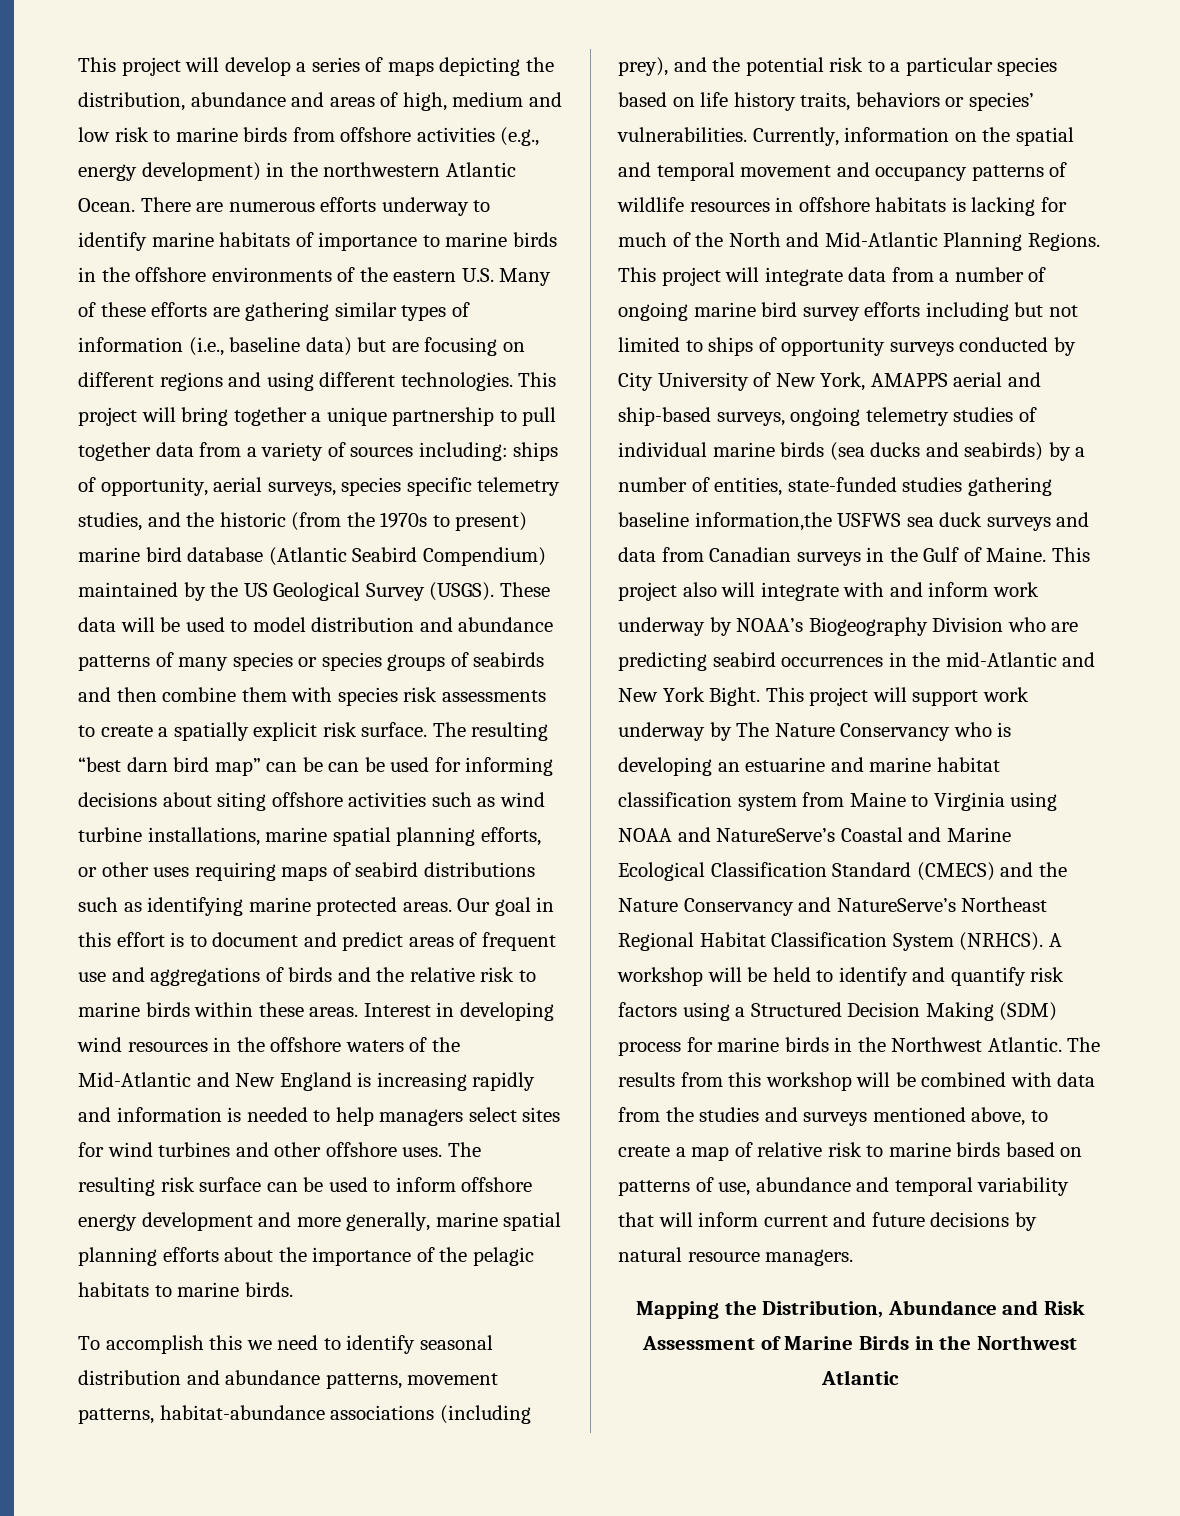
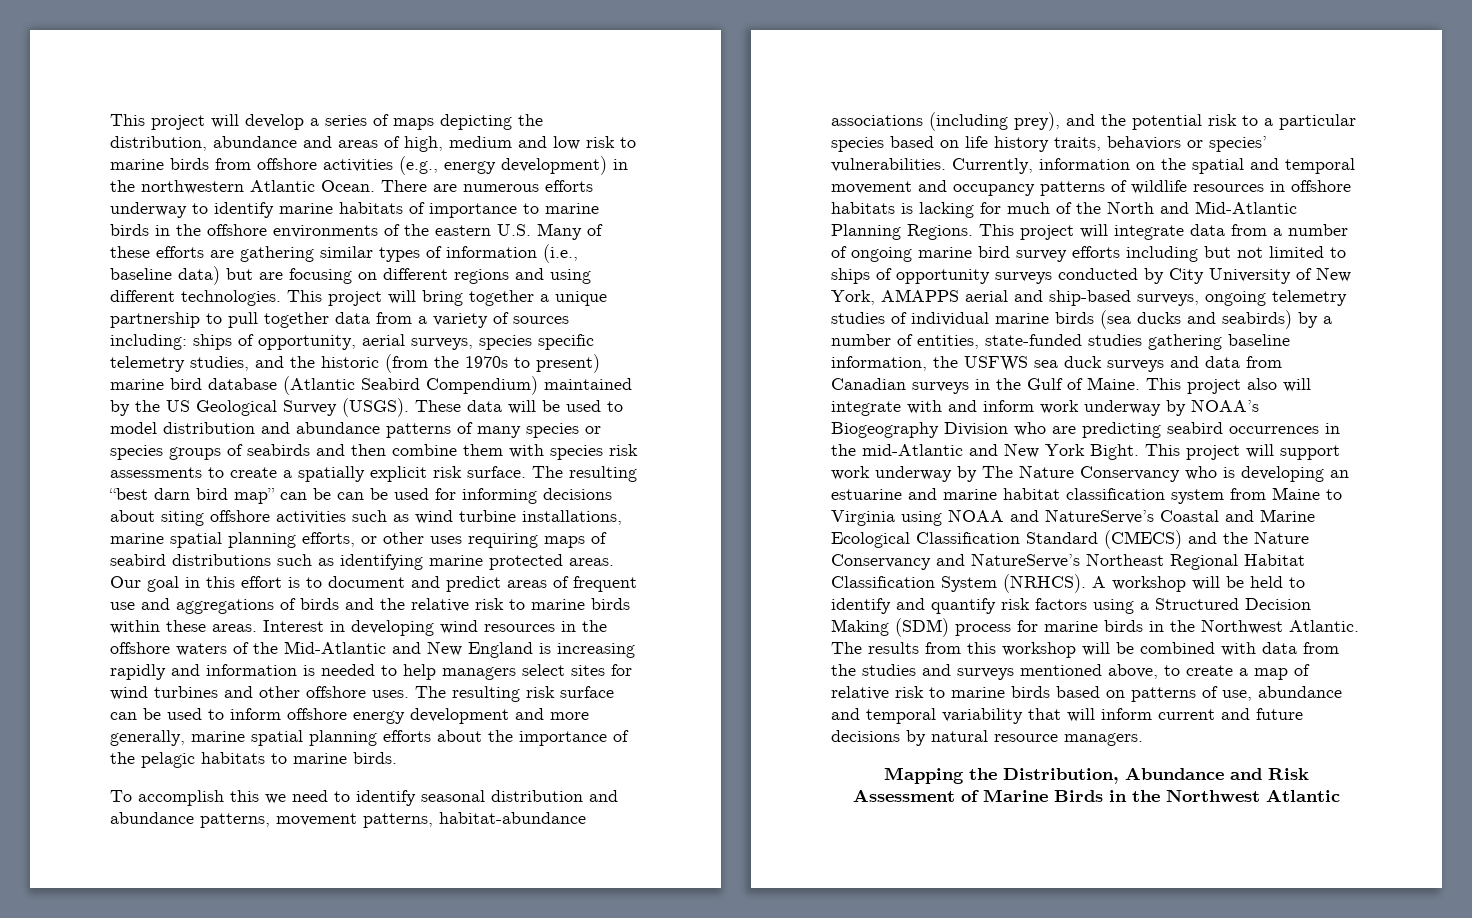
[694,512,832,531] information,the -> [831,356,958,371] information, the

